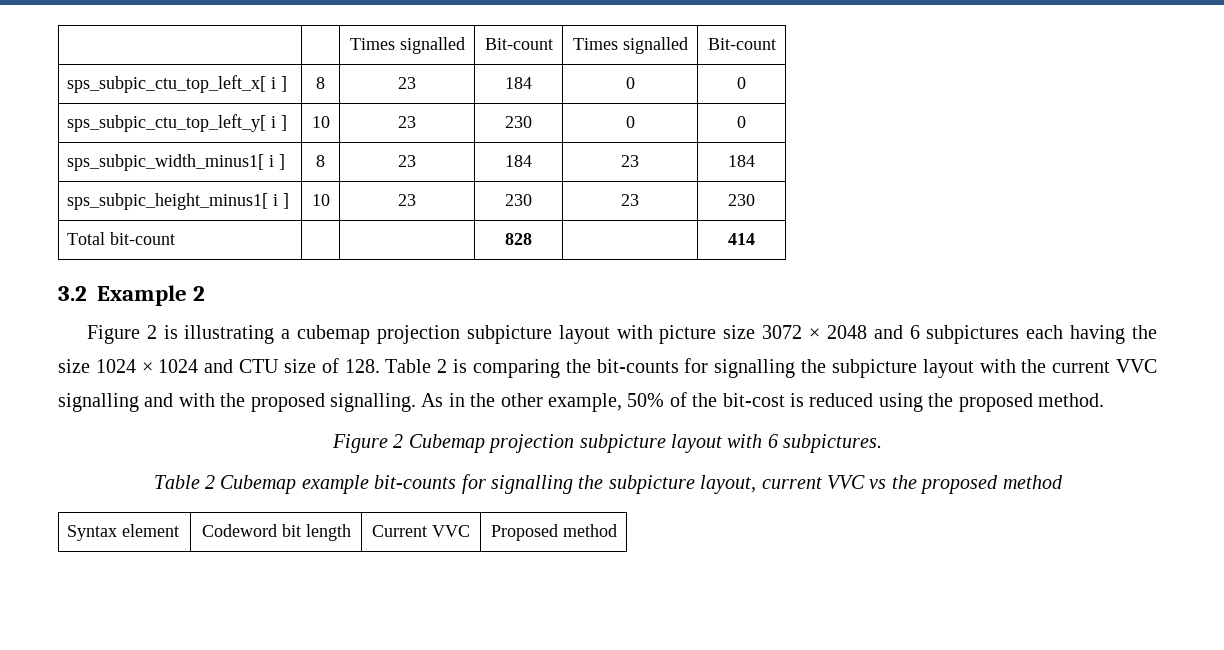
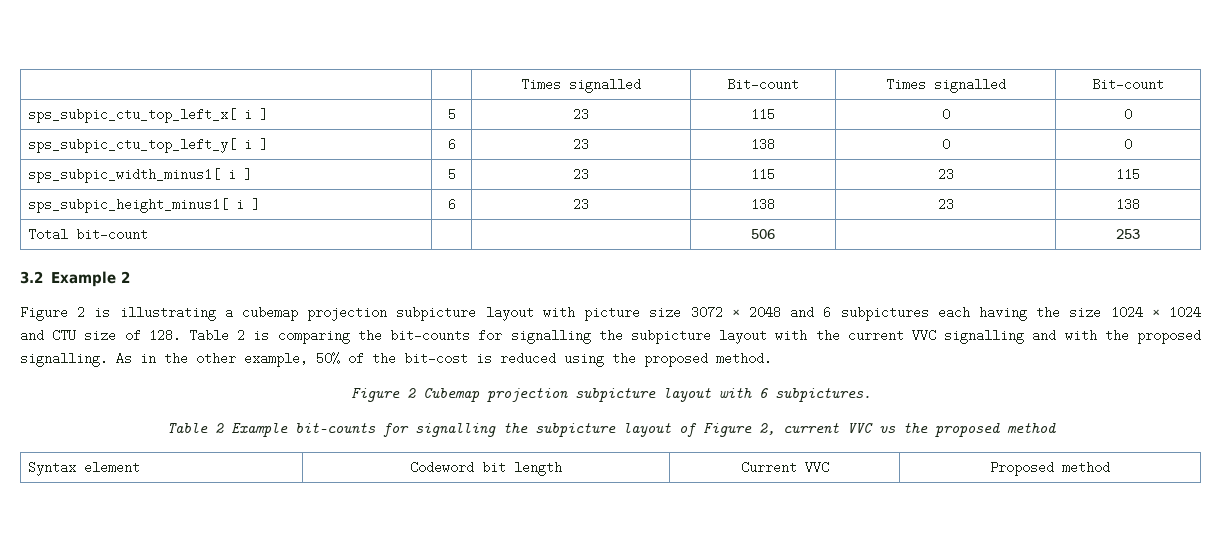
[316,77,325,89] [398,77,416,89] [505,77,532,89] 8 | 23 | 184 -> [447,108,456,121] [573,108,589,121] [751,108,775,121] 5 | 23 | 115
[311,116,330,128] [398,116,416,128] [505,116,532,128] 10 | 23 | 230 -> [447,138,456,151] [573,138,589,151] [751,138,775,151] 6 | 23 | 138
[316,155,325,167] [398,155,416,167] [505,155,532,167] [621,155,640,167] [728,155,756,167] 8 | 23 | 184 | 23 | 184 -> [447,168,456,181] [573,168,589,181] [751,168,775,181] [937,168,954,181] [1116,168,1140,181] 5 | 23 | 115 | 23 | 115
[311,194,330,206] [398,194,416,206] [505,194,532,206] [621,194,640,206] [728,194,756,206] 10 | 23 | 230 | 23 | 230 -> [447,198,456,211] [573,198,589,211] [751,198,775,211] [937,198,954,211] [1116,198,1140,211] 6 | 23 | 138 | 23 | 138
[505,233,532,245] [728,233,756,245] 828 | | 414 -> [751,229,775,239] [1116,229,1140,239] 506 | | 253
[220,474,757,494] Cubemap example bit-counts for signalling the subpicture layout, -> [230,423,775,437] Example bit-counts for signalling the subpicture layout of Figure 2,

